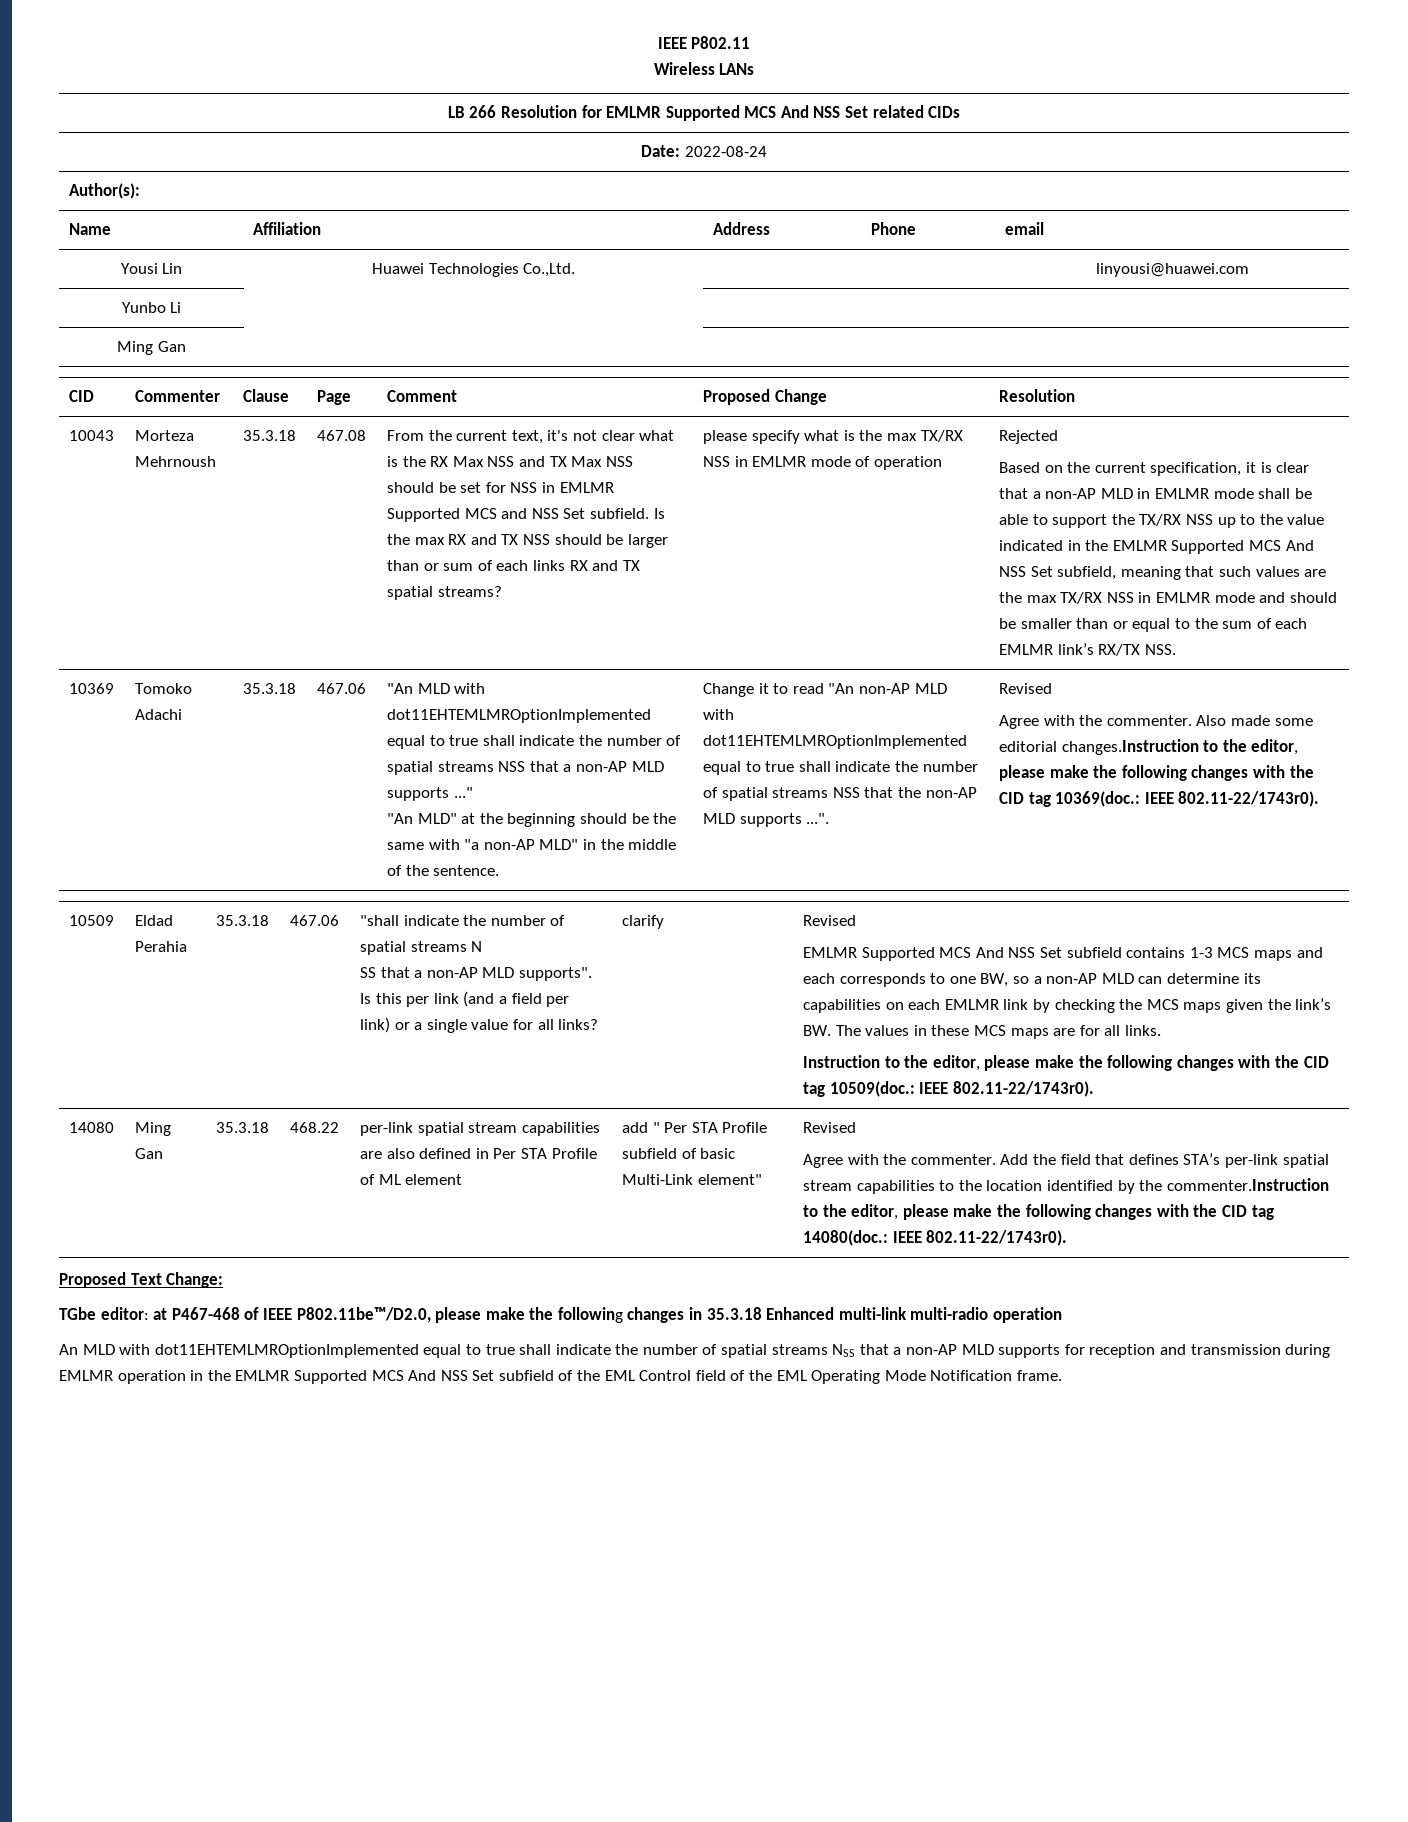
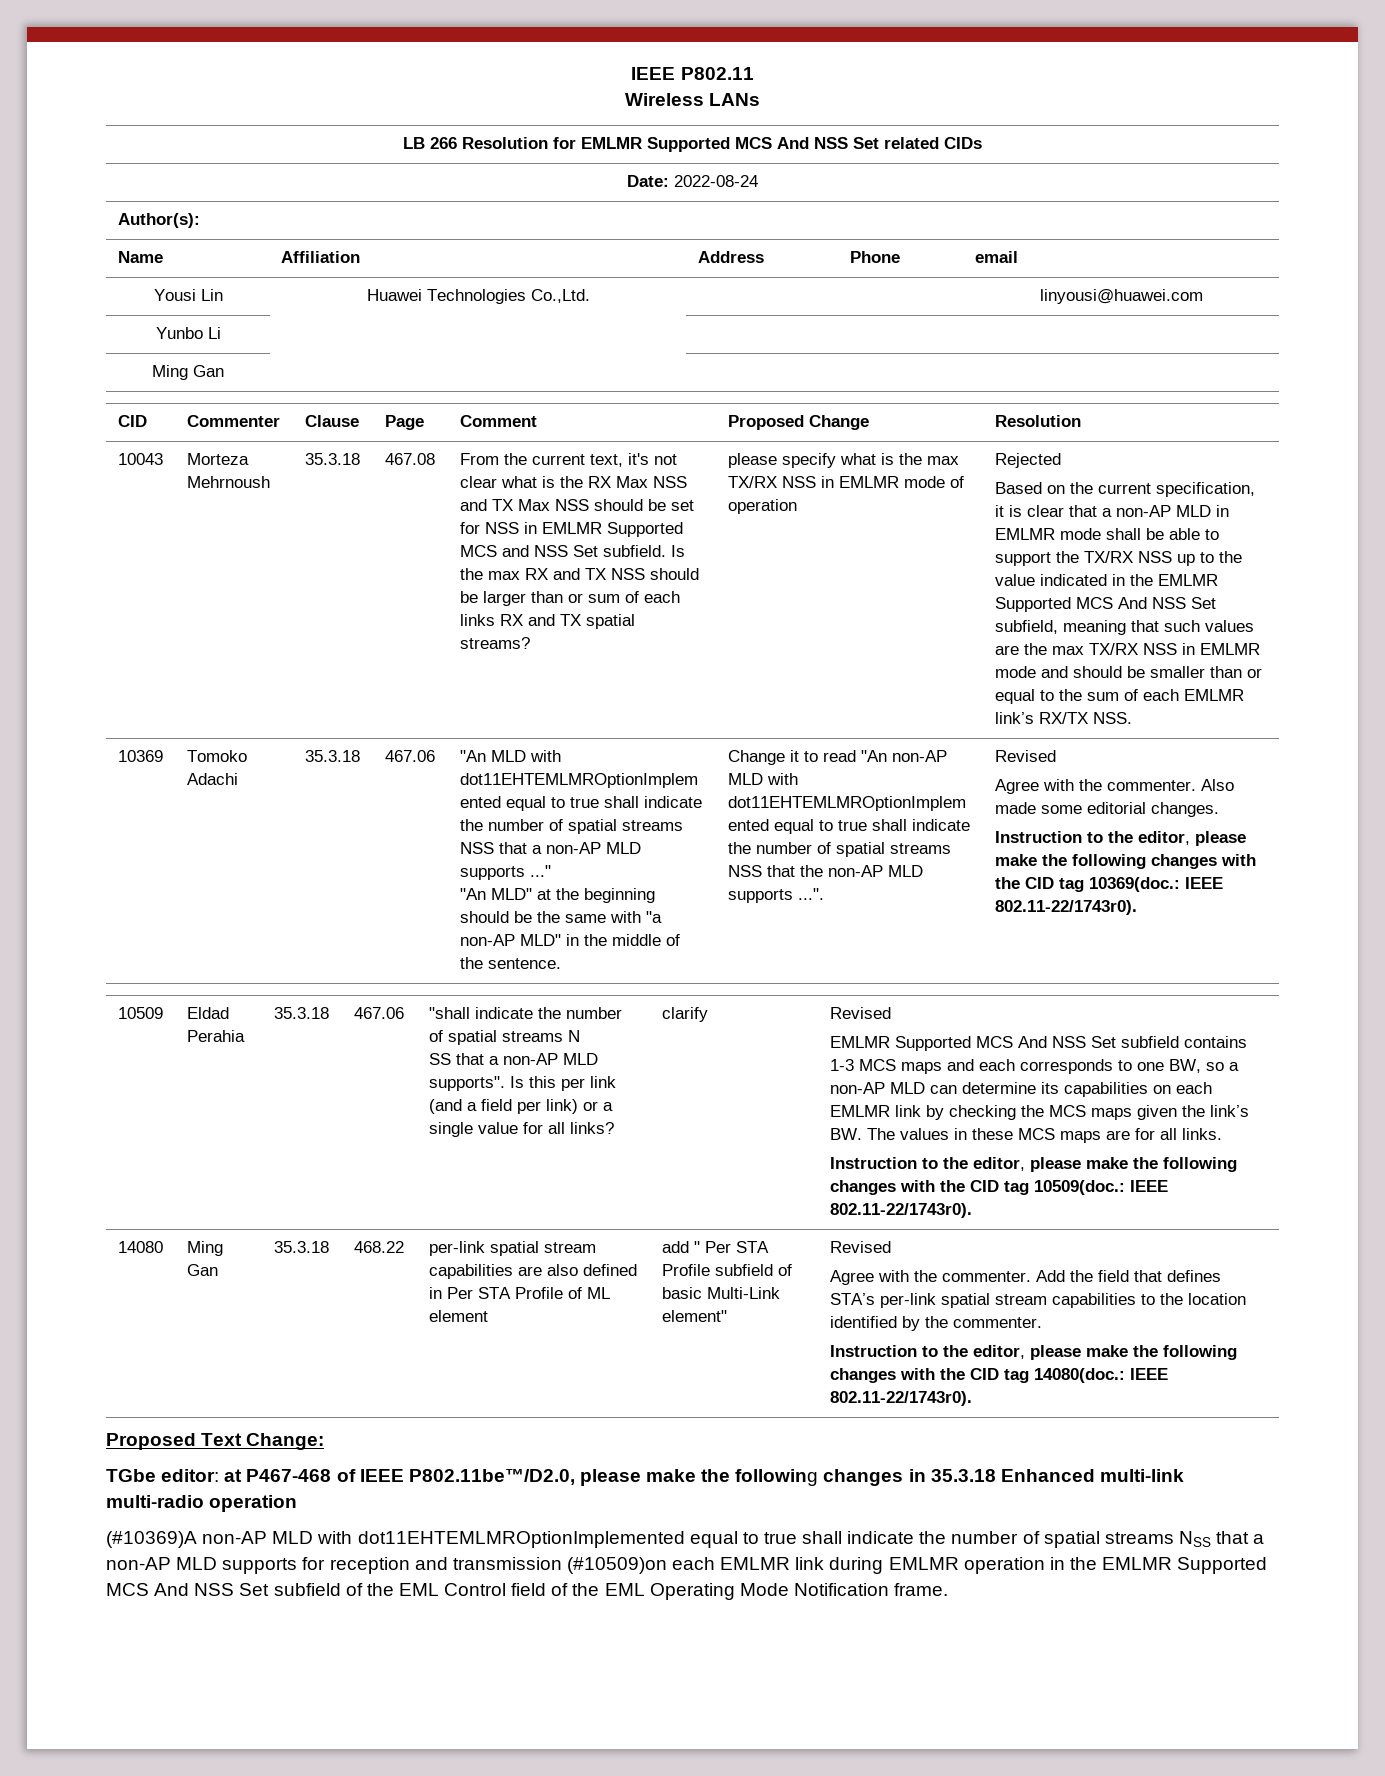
[1061,739,1199,755] changes.Instruction -> [1150,802,1219,817] [994,831,1082,843] changes. // Instruction
[1166,1178,1329,1191] commenter.Instruction -> [952,1317,1042,1328] [829,1345,917,1357] commenter. // Instruction
[59,1344,78,1355] An -> [106,1531,268,1548] (#10369)A non-AP
(1281, 1349) none -> [566,1557,825,1574] (#10509)on each EMLMR link

